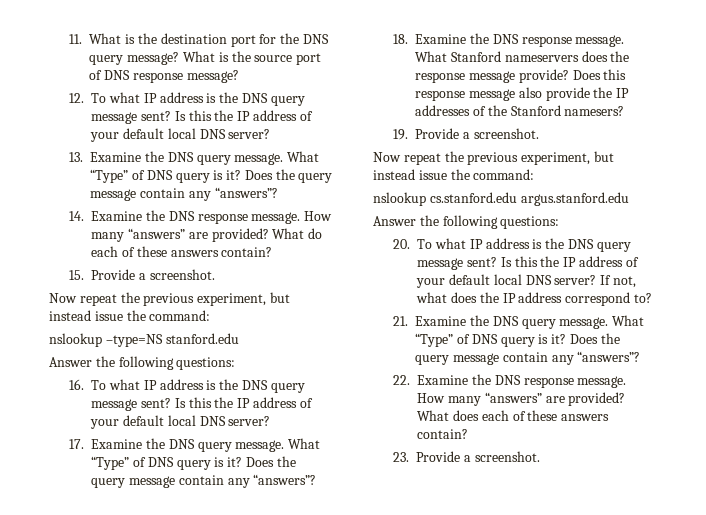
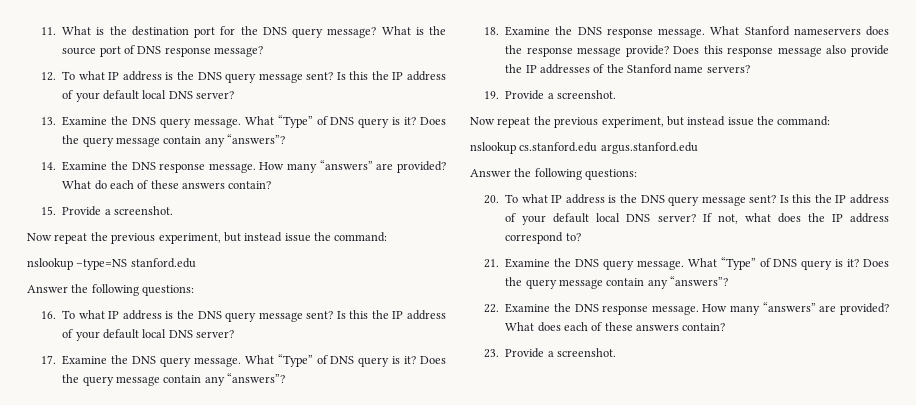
[564,106,625,116] namesers? -> [674,65,750,73] name servers?

